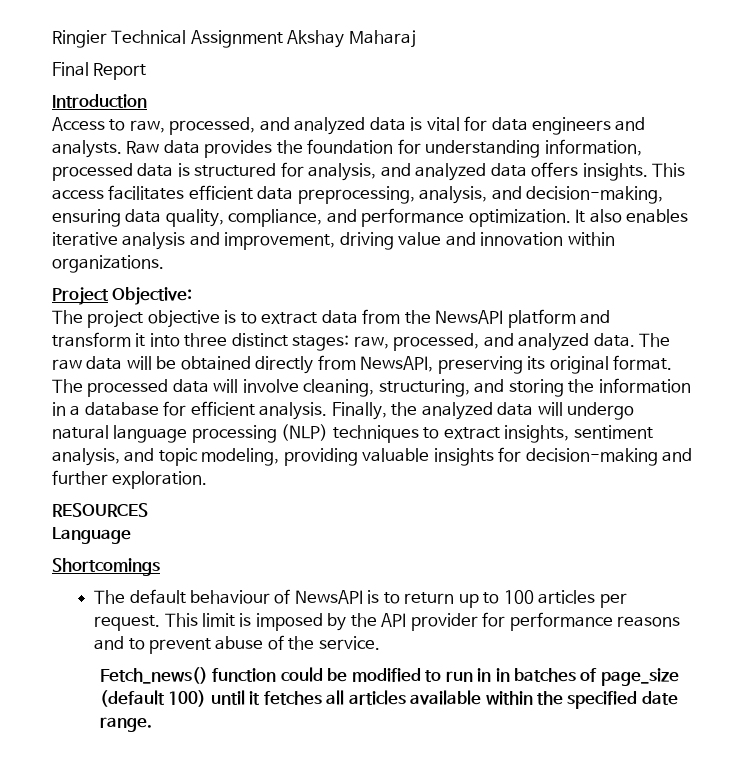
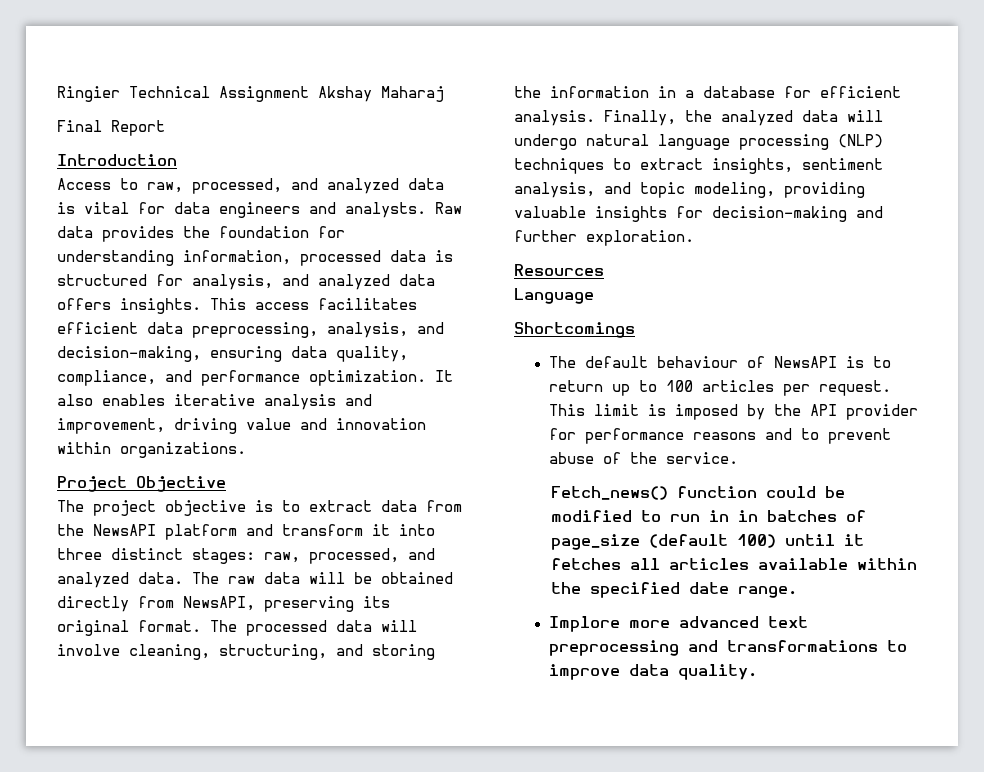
[112,287,193,305] Objective: -> [136,476,226,492] Objective
[52,503,148,517] RESOURCES -> [514,264,604,276] Resources
(152, 724) none -> [548,616,808,632] [548,640,907,656] [548,664,757,680] // Implore more advanced text preprocessing and transformations to improve data quality.

